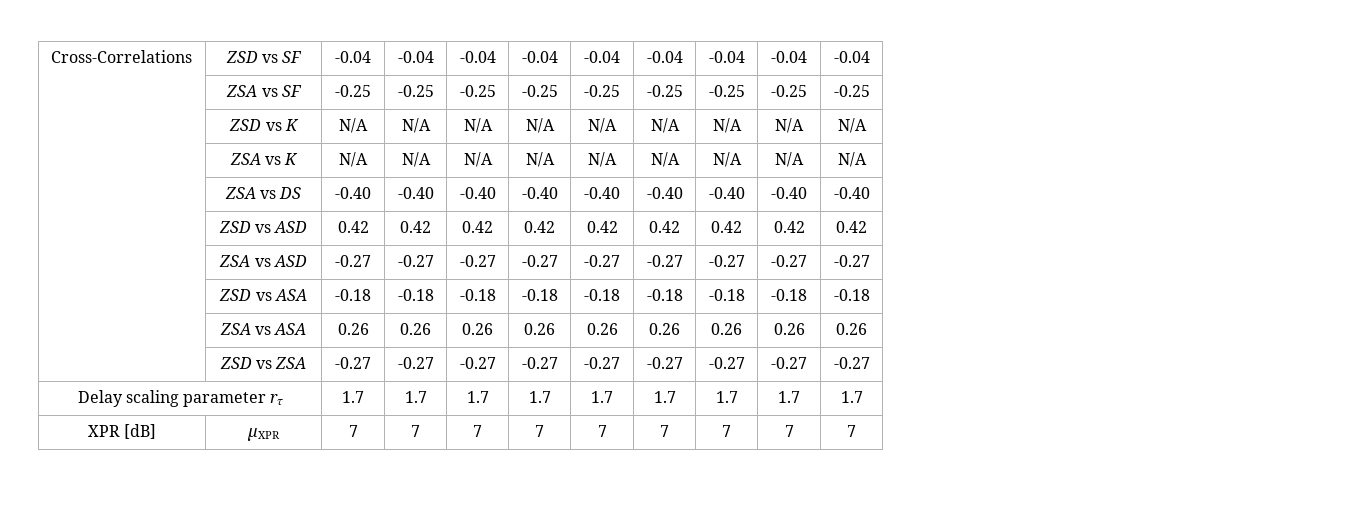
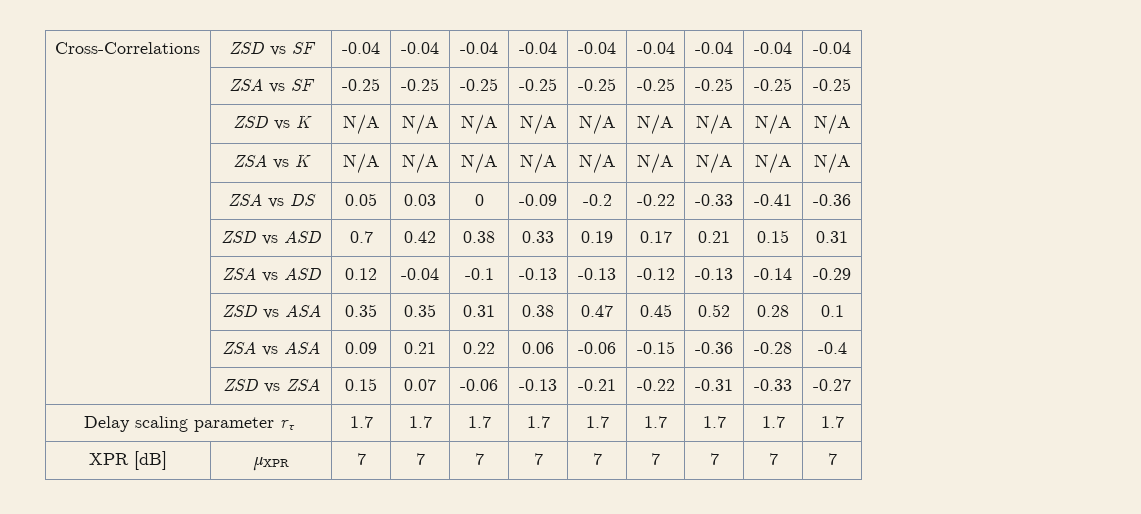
[335,187,371,199] [397,187,434,199] [459,187,496,199] [521,187,558,199] [584,187,620,199] [646,187,683,199] [708,187,745,199] [771,187,807,199] [833,187,870,199] -0.40 | -0.40 | -0.40 | -0.40 | -0.40 | -0.40 | -0.40 | -0.40 | -0.40 -> [345,193,377,206] [404,194,436,206] [474,194,484,206] [519,194,557,206] [582,194,612,206] [636,194,675,206] [695,194,733,206] [754,194,792,206] [813,194,851,206] 0.05 | 0.03 | 0 | -0.09 | -0.2 | -0.22 | -0.33 | -0.41 | -0.36
[337,221,369,233] [400,221,431,233] [462,221,493,233] [524,221,555,233] [586,221,618,233] [649,221,680,233] [711,221,742,233] [773,221,805,233] [836,221,867,233] [219,255,307,267] [335,255,371,267] [397,255,434,267] [459,255,496,267] [521,255,558,267] [584,255,620,267] [646,255,683,267] [708,255,745,267] [771,255,807,267] [833,255,870,267] [219,289,307,301] [335,289,371,301] [397,289,434,301] [459,289,496,301] [521,289,558,301] [584,289,620,301] [646,289,683,301] [708,289,745,301] [771,289,807,301] [833,289,870,301] [219,323,307,335] [337,323,369,335] [400,323,431,335] [462,323,493,335] [524,323,555,335] [586,323,618,335] [649,323,680,335] [711,323,742,335] [773,323,805,335] [836,323,867,335] [219,357,307,369] [335,357,371,369] [397,357,434,369] [459,357,496,369] [521,357,558,369] [584,357,620,369] [646,357,683,369] [708,357,745,369] [771,357,807,369] 0.42 | 0.42 | 0.42 | 0.42 | 0.42 | 0.42 | 0.42 | 0.42 | 0.42 // | ZSA vs ASD | -0.27 | -0.27 | -0.27 | -0.27 | -0.27 | -0.27 | -0.27 | -0.27 | -0.27 // | ZSD vs ASA | -0.18 | -0.18 | -0.18 | -0.18 | -0.18 | -0.18 | -0.18 | -0.18 | -0.18 // | ZSA vs ASA | 0.26 | 0.26 | 0.26 | 0.26 | 0.26 | 0.26 | 0.26 | 0.26 | 0.26 // | ZSD vs ZSA | -0.27 | -0.27 | -0.27 | -0.27 | -0.27 | -0.27 | -0.27 | -0.27 -> [349,231,373,243] [404,231,436,243] [463,231,495,243] [522,231,554,243] [581,231,613,243] [639,231,672,243] [698,231,730,243] [757,230,789,243] [816,231,848,243] [221,267,321,282] [345,268,377,280] [401,268,439,280] [464,268,494,280] [519,268,557,280] [578,268,616,280] [636,268,675,280] [695,268,733,280] [754,268,792,280] [813,268,851,280] [221,304,321,319] [345,304,377,317] [404,304,436,317] [463,305,495,317] [522,305,554,317] [581,305,613,317] [639,304,672,317] [698,304,730,317] [757,305,789,317] [820,305,844,317] [222,341,320,356] [345,342,377,354] [404,342,436,354] [463,342,495,354] [522,342,554,354] [578,342,616,354] [636,341,675,354] [695,342,733,354] [754,342,792,354] [817,342,847,354] [222,378,320,393] [345,378,377,391] [404,379,436,391] [460,379,498,391] [519,379,557,391] [578,379,616,391] [636,379,675,391] [695,379,733,391] [754,379,792,391] 0.7 | 0.42 | 0.38 | 0.33 | 0.19 | 0.17 | 0.21 | 0.15 | 0.31 // | ZSA vs ASD | 0.12 | -0.04 | -0.1 | -0.13 | -0.13 | -0.12 | -0.13 | -0.14 | -0.29 // | ZSD vs ASA | 0.35 | 0.35 | 0.31 | 0.38 | 0.47 | 0.45 | 0.52 | 0.28 | 0.1 // | ZSA vs ASA | 0.09 | 0.21 | 0.22 | 0.06 | -0.06 | -0.15 | -0.36 | -0.28 | -0.4 // | ZSD vs ZSA | 0.15 | 0.07 | -0.06 | -0.13 | -0.21 | -0.22 | -0.31 | -0.33

